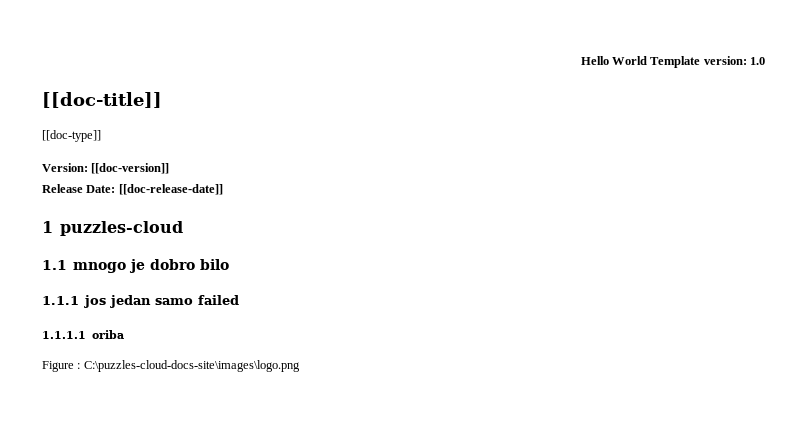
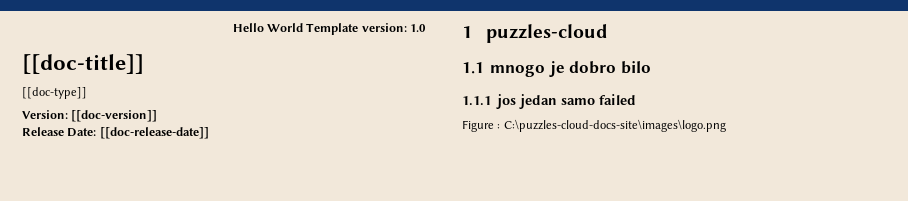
[42,330,125,339] // 1.1.1.1 oriba -> (637, 99) none

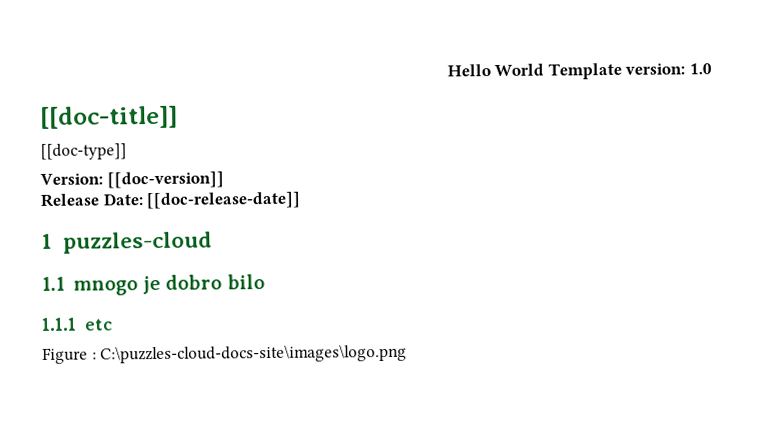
[496,94,637,109] jos jedan samo failed -> [83,318,113,331] etc

